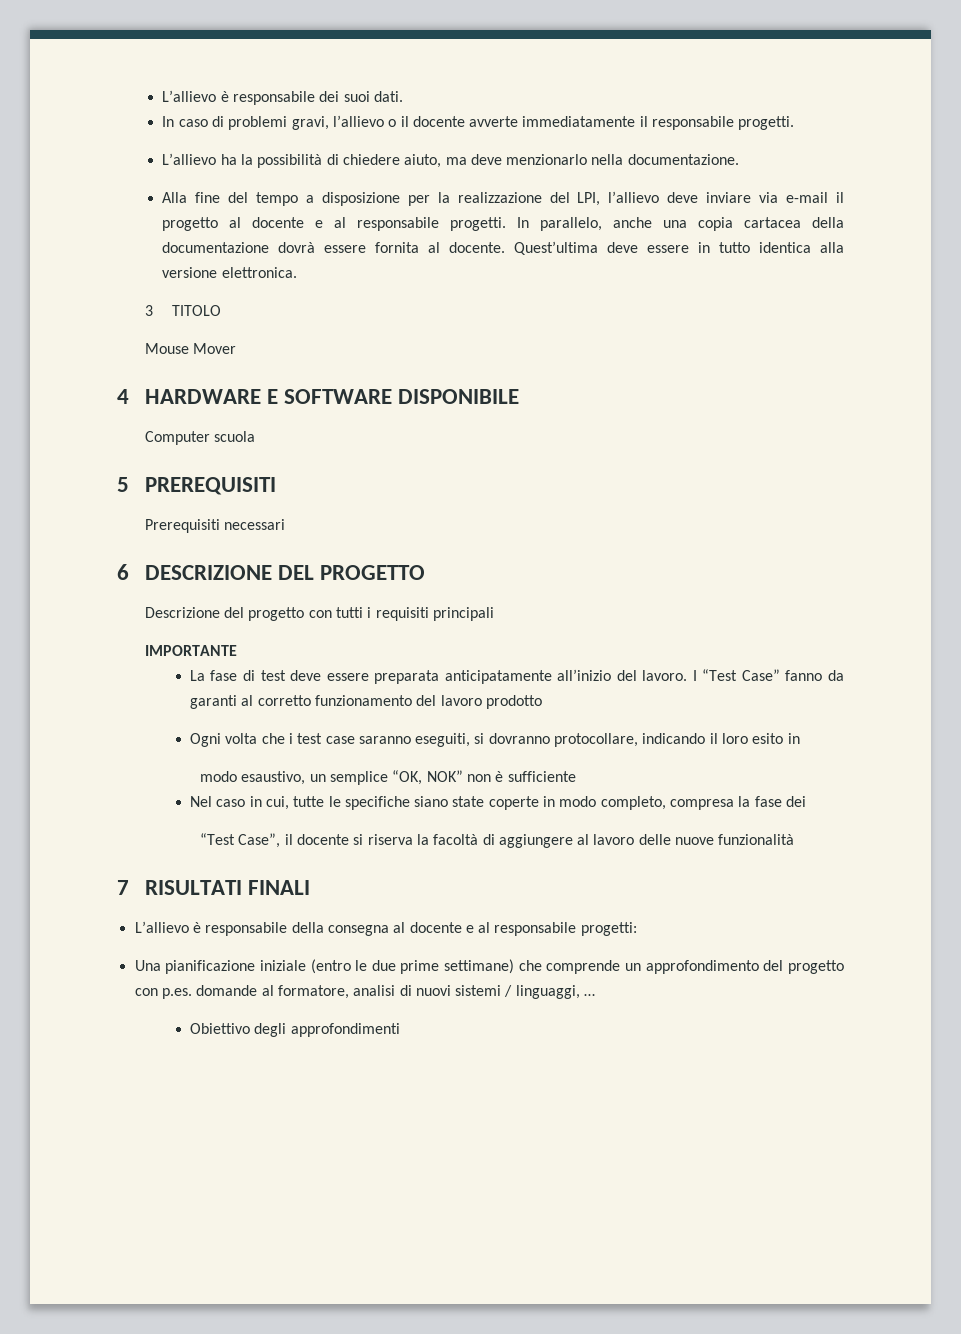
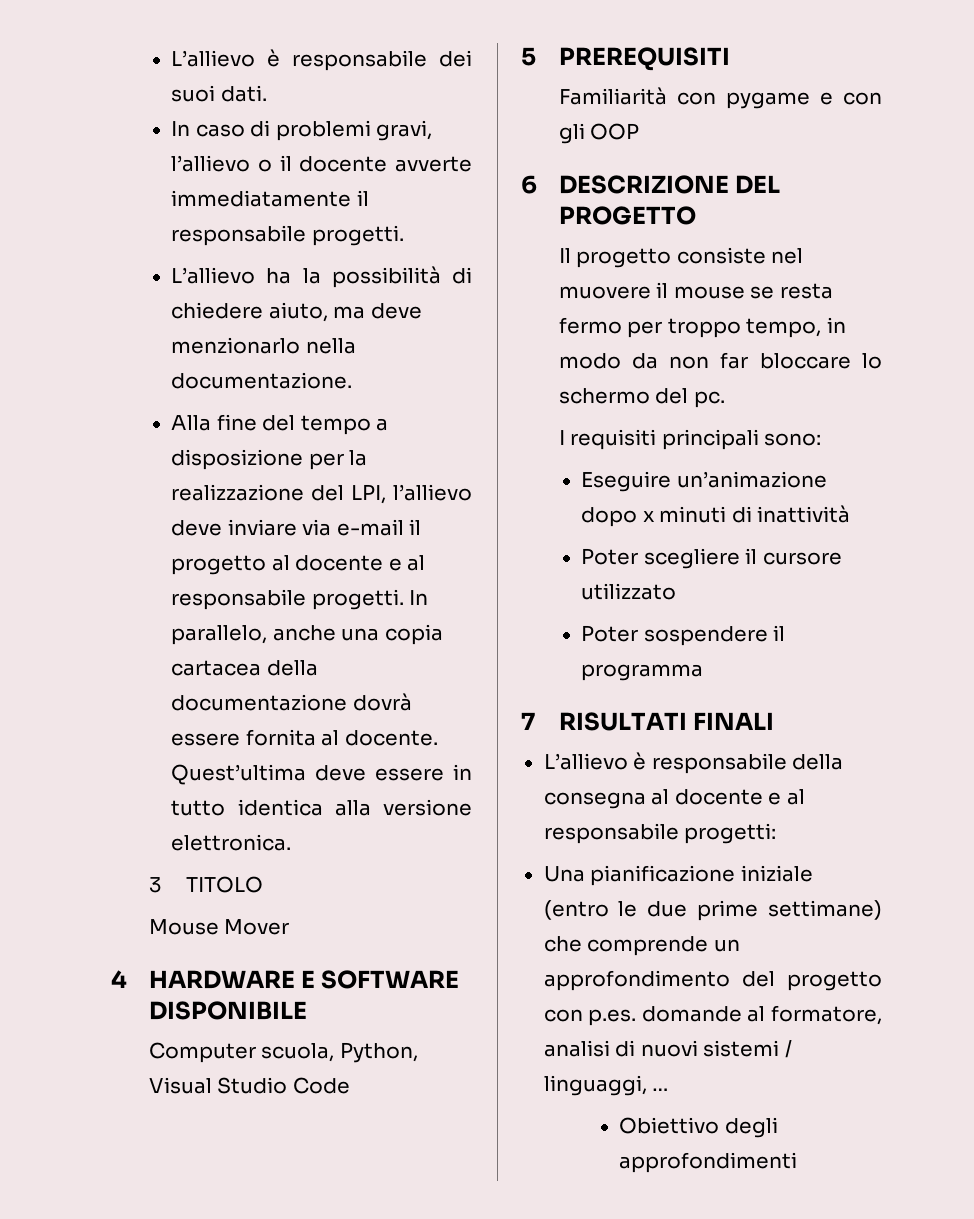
[213,431,255,442] [117,477,276,495] [144,519,285,533] [117,564,425,580] [144,607,494,621] [144,645,237,656] [189,669,844,684] [189,695,542,709] [189,733,800,747] [199,770,576,785] [189,796,807,810] [199,833,795,848] scuola // 5 PREREQUISITI // Prerequisiti necessari // 6 DESCRIZIONE DEL PROGETTO // Descrizione del progetto con tutti i requisiti principali // IMPORTANTE // La fase di test deve essere preparata anticipatamente all’inizio del lavoro. I “Test Case” fanno da garanti al corretto funzionamento del lavoro prodotto // Ogni volta che i test case saranno eseguiti, si dovranno protocollare, indicando il loro esito in // modo esaustivo, un semplice “OK, NOK” non è sufficiente // Nel caso in cui, tutte le specifiche siano state coperte in modo completo, compresa la fase dei // “Test Case”, il docente si riserva la facoltà di aggiungere al lavoro delle nuove funzionalità -> [261,1042,418,1063] [148,1077,350,1094] [521,47,730,71] [558,87,883,109] [558,123,640,144] [521,175,781,194] [558,206,696,225] [558,247,804,268] [558,282,833,299] [558,317,846,338] [558,352,882,369] [558,388,725,408] [558,429,822,450] [581,471,827,492] [581,505,851,527] [581,548,842,569] [581,583,677,600] [581,625,786,646] [581,664,704,681] scuola, Python, Visual Studio Code // 5 PREREQUISITI // Familiarità con pygame e con gli OOP // 6 DESCRIZIONE DEL PROGETTO // Il progetto consiste nel muovere il mouse se resta fermo per troppo tempo, in modo da non far bloccare lo schermo del pc. // I requisiti principali sono: // Eseguire un’animazione dopo x minuti di inattività // Poter scegliere il cursore utilizzato // Poter sospendere il programma

